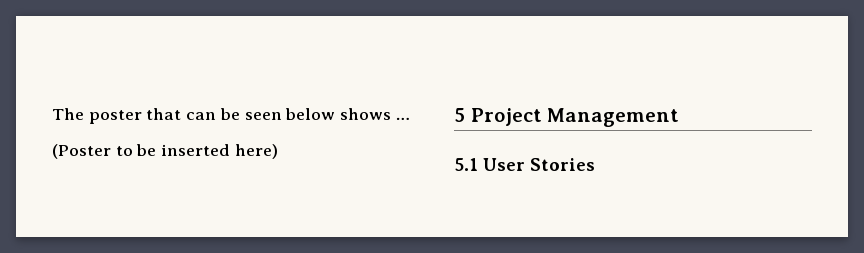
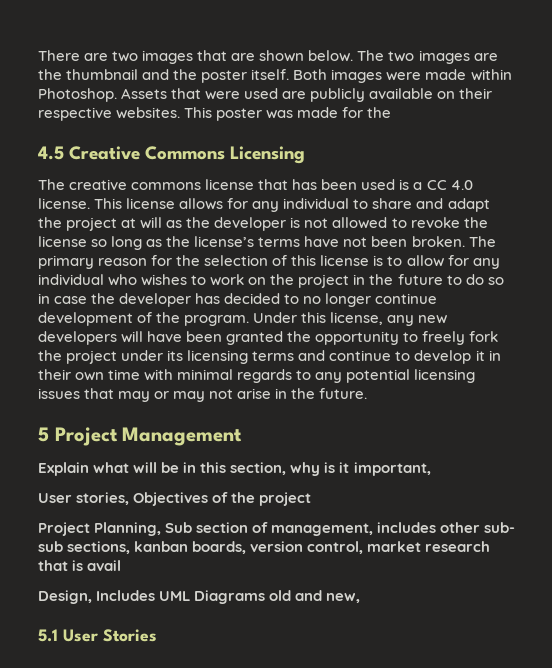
[52,108,410,124] [52,144,278,159] [454,108,680,127] The poster that can be seen below shows … // (Poster to be inserted here) // 5 Project Management -> [38,50,498,64] [38,69,512,83] [38,88,493,102] [38,107,392,121] [38,146,306,164] [38,179,473,190] [38,198,490,212] [38,217,488,231] [38,236,496,250] [38,255,500,269] [38,274,504,288] [38,293,438,307] [38,312,448,326] [38,331,499,345] [38,350,501,364] [38,369,476,383] [38,388,368,402] [38,427,243,446] [38,462,431,476] [38,492,312,506] [38,522,516,536] [38,541,491,554] [38,560,122,571] [38,590,361,604] There are two images that are shown below. The two images are the thumbnail and the poster itself. Both images were made within Photoshop. Assets that were used are publicly available on their respective websites. This poster was made for the // 4.5 Creative Commons Licensing // The creative commons license that has been used is a CC 4.0 license. This license allows for any individual to share and adapt the project at will as the developer is not allowed to revoke the license so long as the license’s terms have not been broken. The primary reason for the selection of this license is to allow for any individual who wishes to work on the project in the future to do so in case the developer has decided to no longer continue development of the program. Under this license, any new developers will have been granted the opportunity to freely fork the project under its licensing terms and continue to develop it in their own time with minimal regards to any potential licensing issues that may or may not arise in the future. // 5 Project Management // Explain what will be in this section, why is it important, // User stories, Objectives of the project // Project Planning, Sub section of management, includes other sub- sub sections, kanban boards, version control, market research that is avail // Design, Includes UML Diagrams old and new,

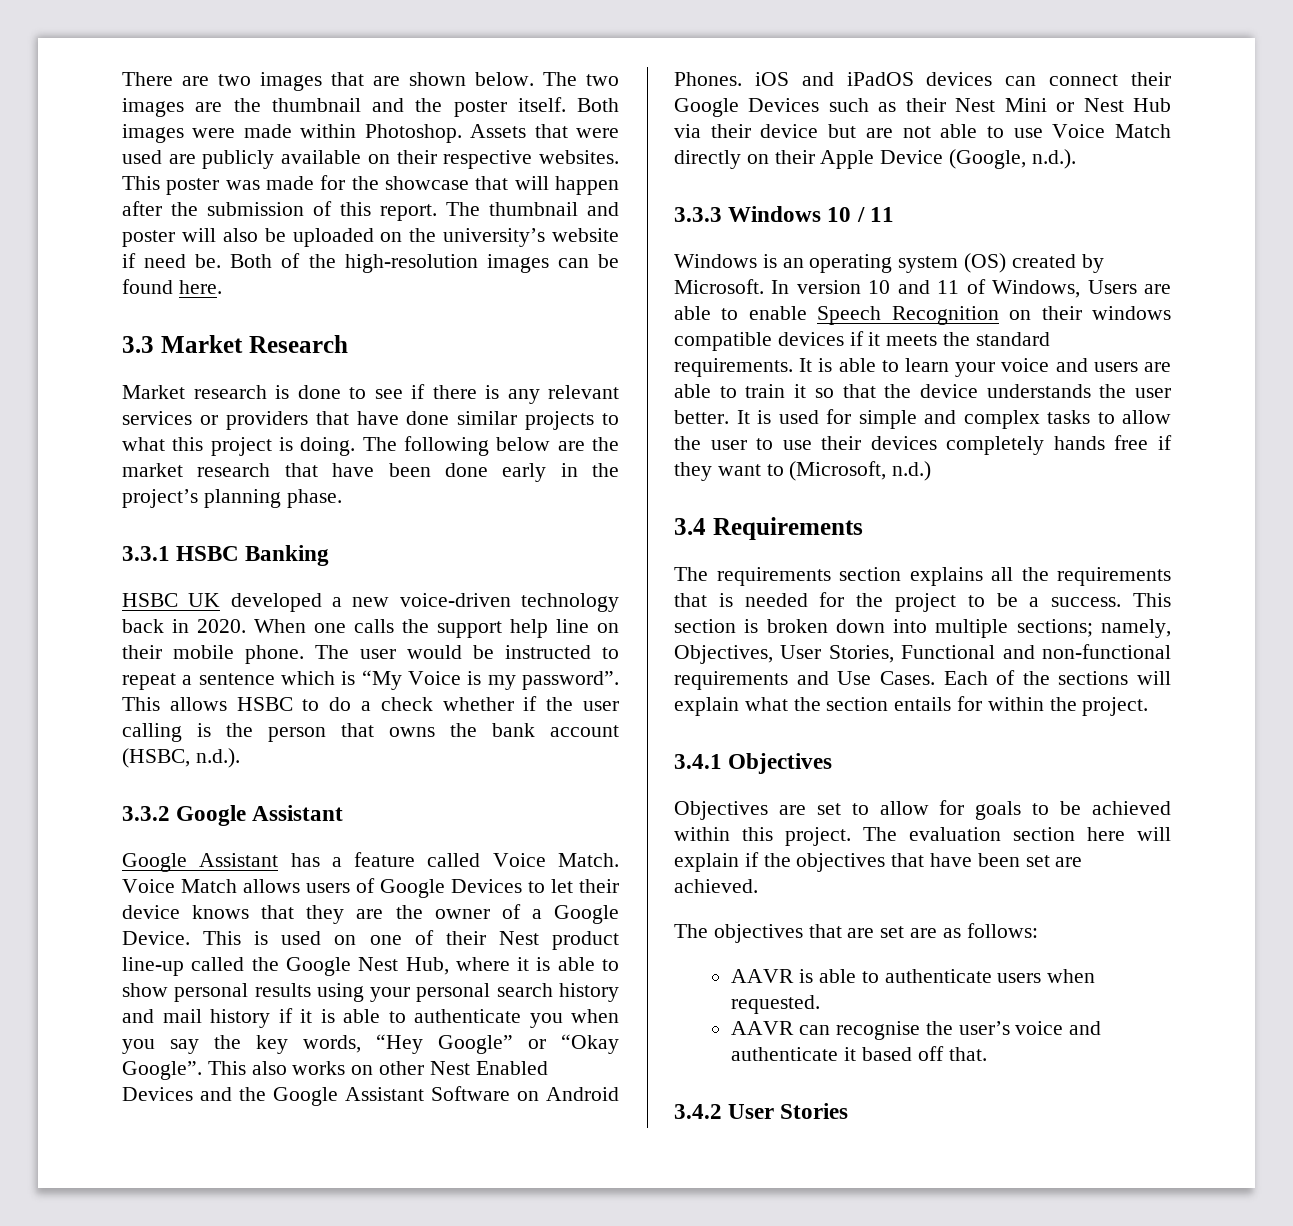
[38,146,306,164] [38,179,473,190] [38,198,490,212] [38,217,488,231] [38,236,496,250] [38,255,500,269] [38,274,504,288] [38,293,438,307] [38,312,448,326] [38,331,499,345] [38,350,501,364] [38,369,476,383] [38,388,368,402] [38,427,243,446] [38,462,431,476] [38,492,312,506] [38,522,516,536] [38,541,491,554] [38,560,122,571] [38,590,361,604] [38,629,58,642] // 4.5 Creative Commons Licensing // The creative commons license that has been used is a CC 4.0 license. This license allows for any individual to share and adapt the project at will as the developer is not allowed to revoke the license so long as the license’s terms have not been broken. The primary reason for the selection of this license is to allow for any individual who wishes to work on the project in the future to do so in case the developer has decided to no longer continue development of the program. Under this license, any new developers will have been granted the opportunity to freely fork the project under its licensing terms and continue to develop it in their own time with minimal regards to any potential licensing issues that may or may not arise in the future. // 5 Project Management // Explain what will be in this section, why is it important, // User stories, Objectives of the project // Project Planning, Sub section of management, includes other sub- sub sections, kanban boards, version control, market research that is avail // Design, Includes UML Diagrams old and new, // 5.1 -> [385,176,619,195] [122,201,619,221] [122,228,619,247] [122,253,619,273] [122,279,222,294] [122,335,348,353] [122,384,619,404] [122,411,619,430] [122,436,619,456] [122,463,619,482] [122,489,342,508] [122,545,330,566] [122,593,619,612] [122,619,619,638] [122,645,619,664] [122,670,619,690] [122,696,619,711] [122,723,619,742] [122,748,240,768] [122,805,344,826] [122,852,619,872] [122,878,619,898] [122,904,619,924] [122,930,619,950] [122,957,620,976] [122,983,619,1002] [122,1008,619,1028] [122,1034,619,1054] [122,1061,548,1080] [122,1086,619,1106] [674,72,1171,86] [674,98,1171,117] [674,124,1171,138] [674,149,1076,169] [674,206,894,222] [674,253,1104,273] [674,279,1171,298] [674,306,1171,325] [674,331,1050,351] [674,358,1171,377] [674,384,1171,398] [674,409,1171,429] [674,435,1172,455] [674,461,932,481] [674,517,863,540] [674,567,1171,586] [674,592,1171,612] [674,619,1171,638] [674,644,1171,664] [674,670,1171,690] [674,696,1149,716] [674,753,833,774] [674,800,1171,820] [674,827,1171,846] [674,852,1083,872] [674,879,758,893] [674,923,1038,943] [731,969,1096,983] [731,995,821,1014] [731,1021,1102,1040] [731,1046,987,1061] [674,1104,722,1119] showcase that will happen after the submission of this report. The thumbnail and poster will also be uploaded on the university’s website if need be. Both of the high-resolution images can be found here. // 3.3 Market Research // Market research is done to see if there is any relevant services or providers that have done similar projects to what this project is doing. The following below are the market research that have been done early in the project’s planning phase. // 3.3.1 HSBC Banking // HSBC UK developed a new voice-driven technology back in 2020. When one calls the support help line on their mobile phone. The user would be instructed to repeat a sentence which is “My Voice is my password”. This allows HSBC to do a check whether if the user calling is the person that owns the bank account (HSBC, n.d.). // 3.3.2 Google Assistant // Google Assistant has a feature called Voice Match. Voice Match allows users of Google Devices to let their device knows that they are the owner of a Google Device. This is used on one of their Nest product line-up called the Google Nest Hub, where it is able to show personal results using your personal search history and mail history if it is able to authenticate you when you say the key words, “Hey Google” or “Okay Google”. This also works on other Nest Enabled Devices and the Google Assistant Software on Android Phones. iOS and iPadOS devices can connect their Google Devices such as their Nest Mini or Nest Hub via their device but are not able to use Voice Match directly on their Apple Device (Google, n.d.). // 3.3.3 Windows 10 / 11 // Windows is an operating system (OS) created by Microsoft. In version 10 and 11 of Windows, Users are able to enable Speech Recognition on their windows compatible devices if it meets the standard requirements. It is able to learn your voice and users are able to train it so that the device understands the user better. It is used for simple and complex tasks to allow the user to use their devices completely hands free if they want to (Microsoft, n.d.) // 3.4 Requirements // The requirements section explains all the requirements that is needed for the project to be a success. This section is broken down into multiple sections; namely, Objectives, User Stories, Functional and non-functional requirements and Use Cases. Each of the sections will explain what the section entails for within the project. // 3.4.1 Objectives // Objectives are set to allow for goals to be achieved within this project. The evaluation section here will explain if the objectives that have been set are achieved. // The objectives that are set are as follows: // AAVR is able to authenticate users when requested. // AAVR can recognise the user’s voice and authenticate it based off that. // 3.4.2

